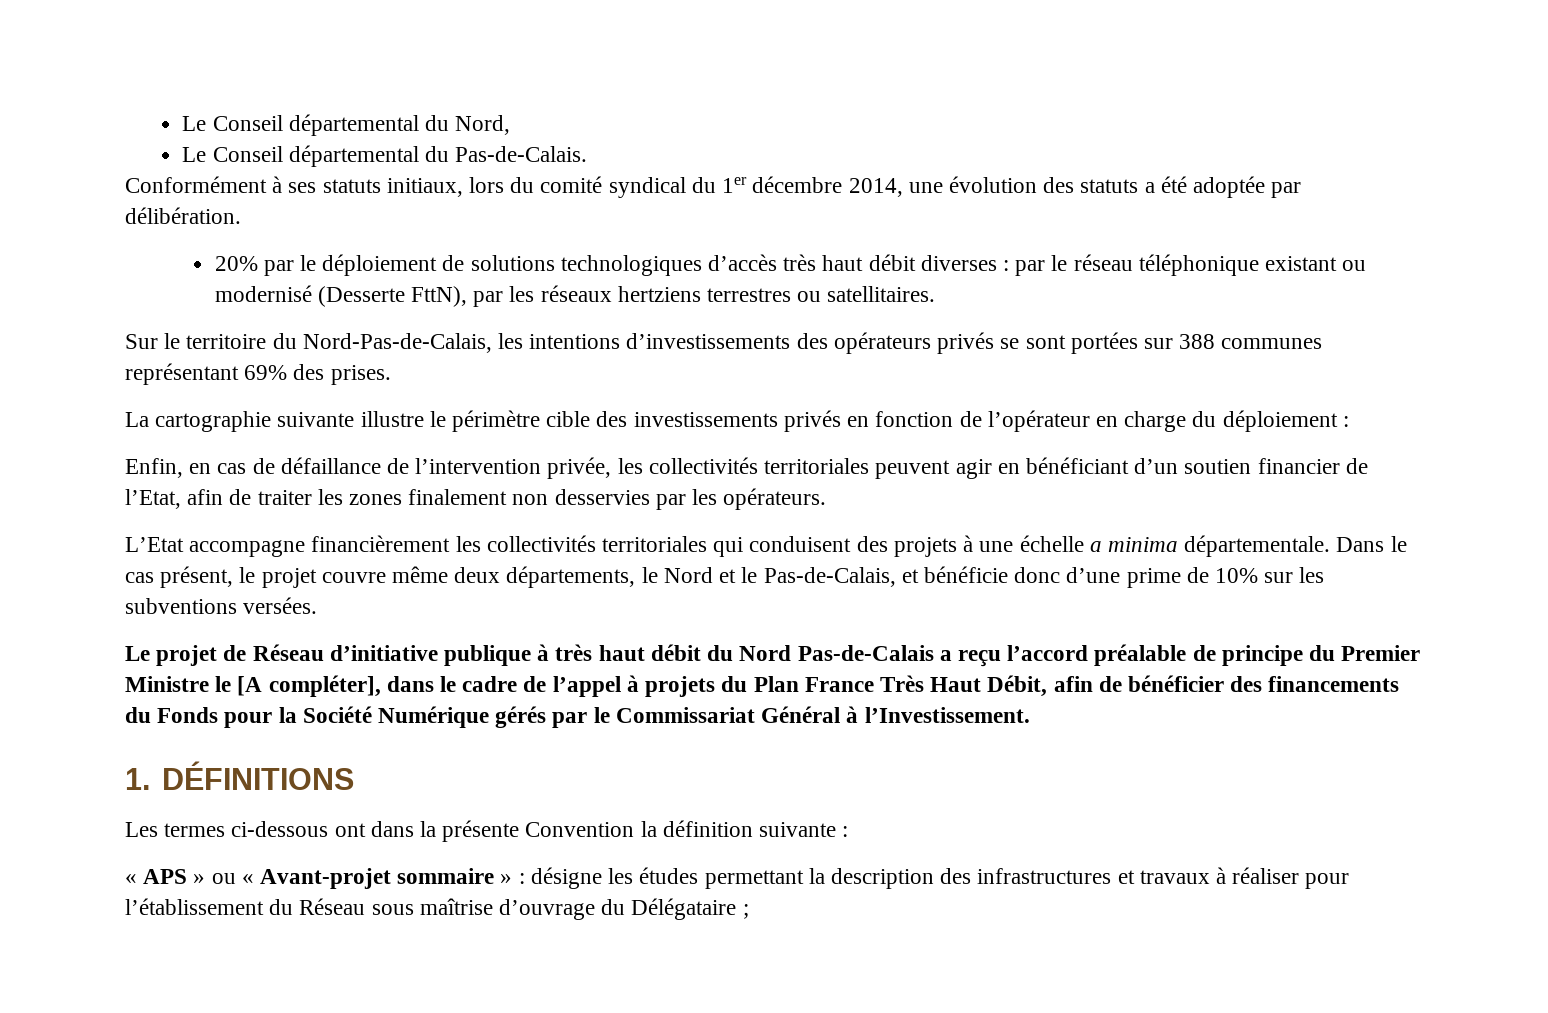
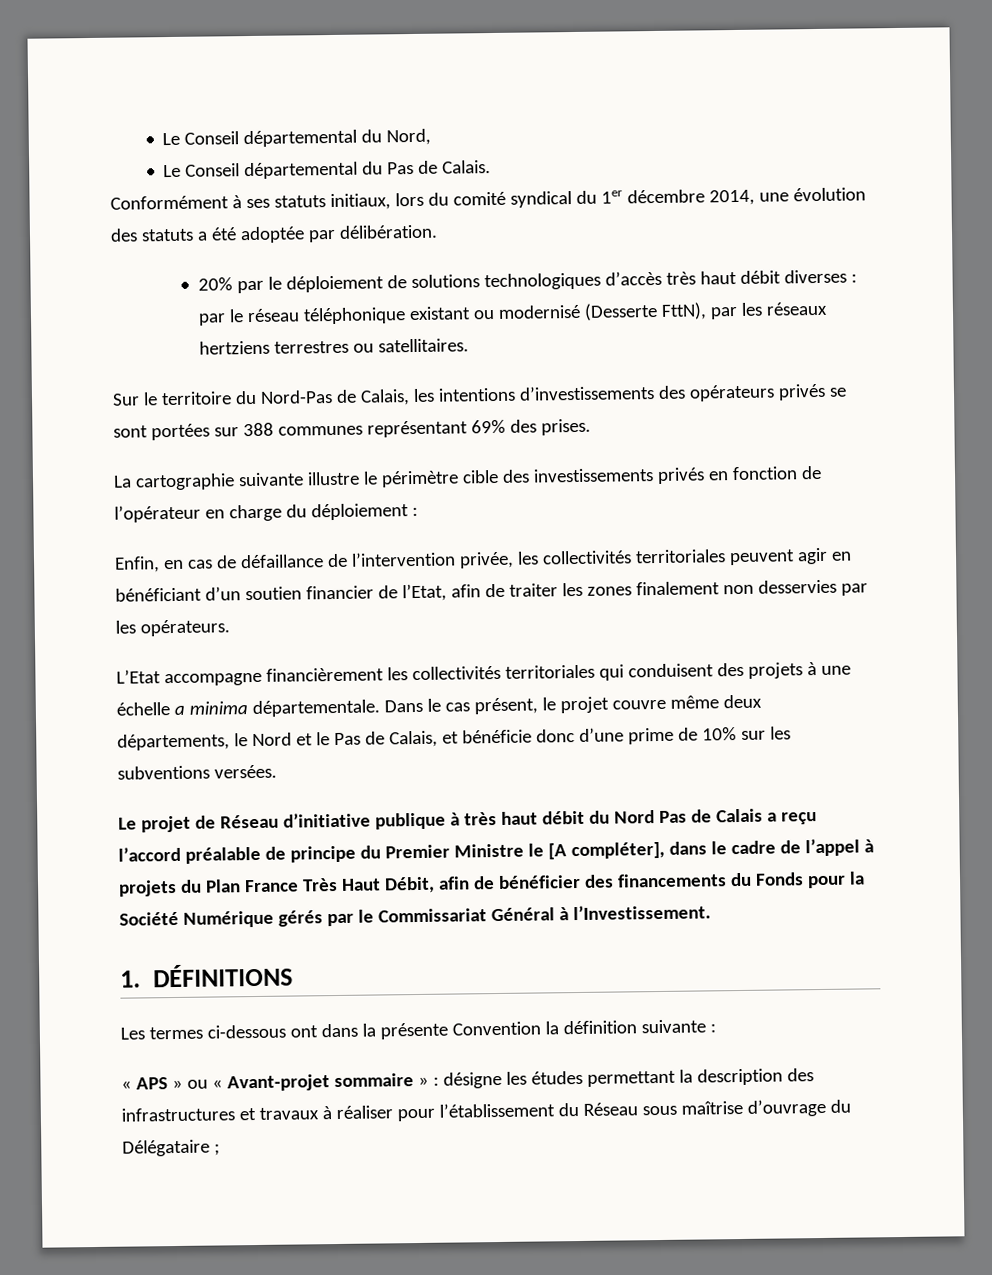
[455,146,588,162] Pas-de-Calais. -> [387,160,492,175] Pas de Calais.
[302,333,492,353] Nord-Pas-de-Calais, -> [259,389,410,406] Nord-Pas de Calais,
[763,567,896,587] Pas-de-Calais, -> [333,730,438,748] Pas de Calais,
[797,645,934,661] Pas-de-Calais -> [658,808,763,824] Pas de Calais

